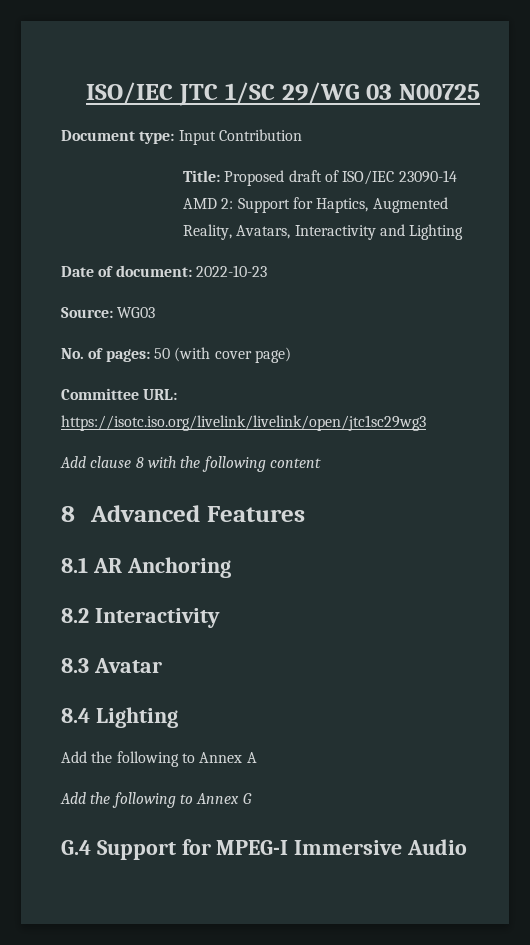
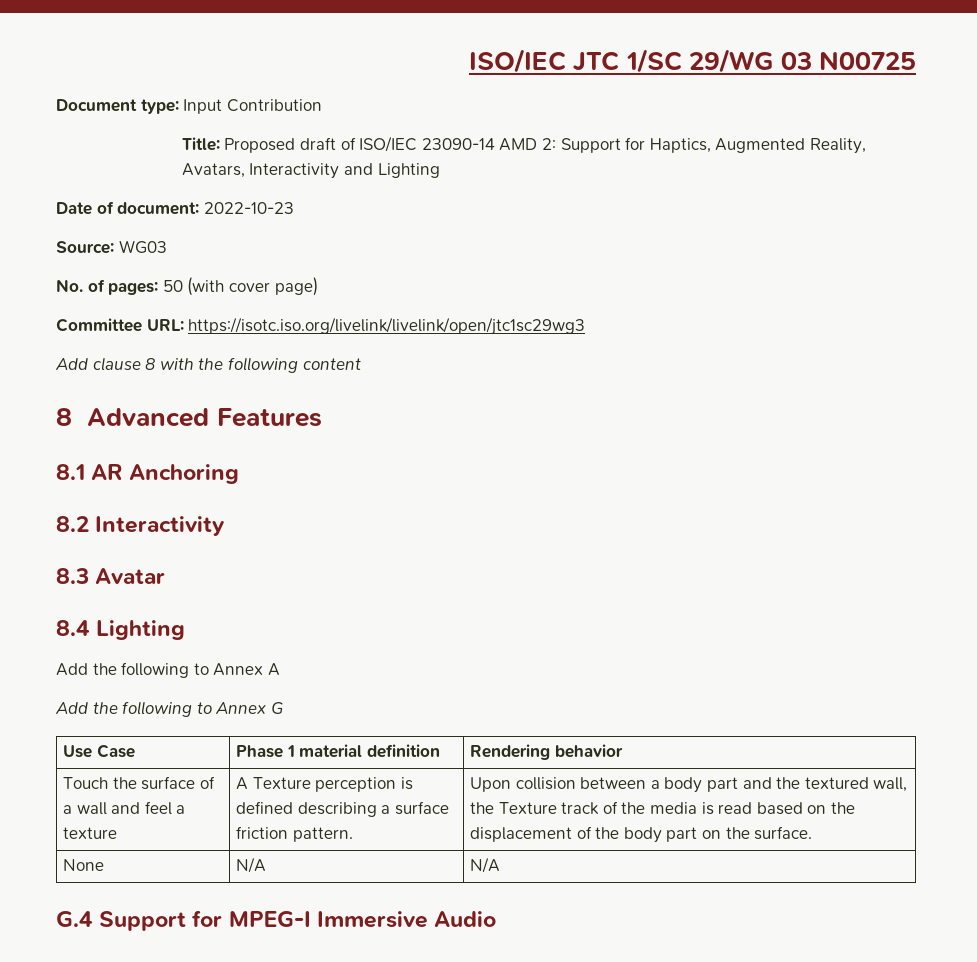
(252, 798) none -> [63,744,135,758] [236,744,440,758] [470,744,623,760] [63,776,215,790] [63,801,186,815] [63,827,118,839] [236,777,413,792] [236,801,449,817] [236,826,353,842] [470,777,908,793] [470,801,856,815] [470,826,813,843] [63,859,105,871] [236,857,267,873] [470,857,501,873] // Use Case | Phase 1 material definition | Rendering behavior // Touch the surface of a wall and feel a texture | A Texture perception is defined describing a surface friction pattern. | Upon collision between a body part and the textured wall, the Texture track of the media is read based on the displacement of the body part on the surface. // None | N/A | N/A

